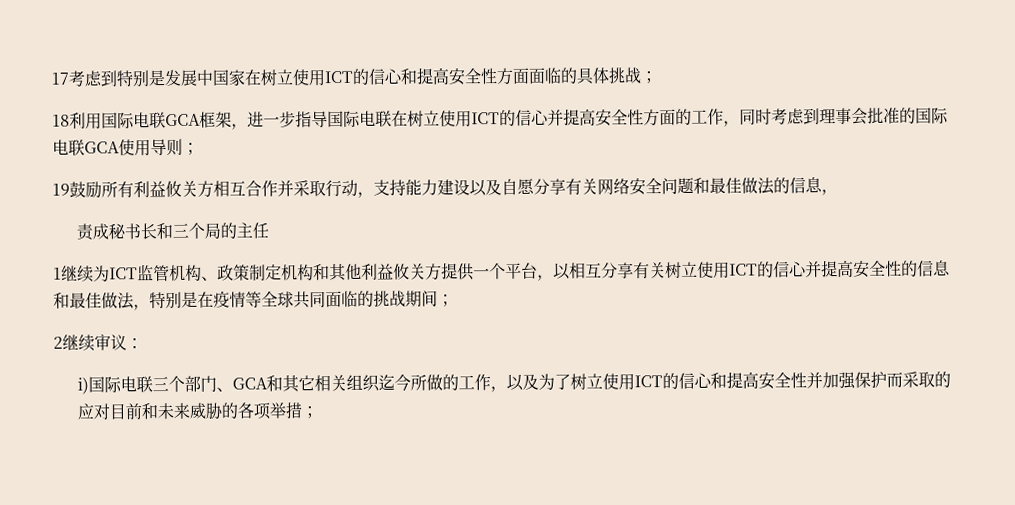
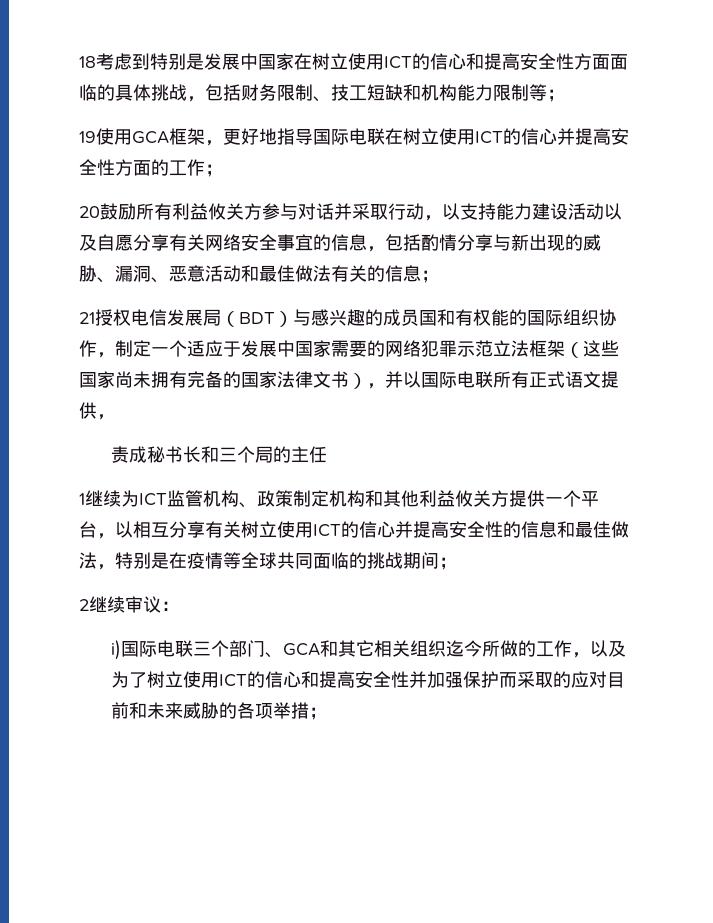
[51,72,69,85] 17 -> [79,56,96,68] 18
[640,71,657,84] [52,112,166,130] ； // 18利用国际电联 -> [187,84,565,102] [79,128,132,145] ，包括财务限制、技工短缺和机构能力限制等； // 19使用
[247,111,296,128] 进一步 -> [223,128,277,145] 更好地
[723,107,949,127] [52,138,199,157] [52,183,70,196] ，同时考虑到理事会批准的国际电联GCA使用导则； // 19 -> [205,164,223,177] [79,206,100,218] ； // 20
[213,180,278,197] 相互合作 -> [262,203,334,220] 参与对话
(374, 194) none -> [442,203,460,220] 以
(470, 187) none -> [568,203,604,220] 活动
[661,177,823,195] 问题和最佳做法的信息 -> [277,234,601,252] [79,265,439,283] [79,309,617,327] [79,340,619,358] [79,371,619,389] [79,402,97,419] 事宜的信息，包括酌情分享与新出现的威胁、漏洞、恶意活动和最佳做法有关的信息； // 21授权电信发展局（BDT）与感兴趣的成员国和有权能的国际组织协作，制定一个适应于发展中国家需要的网络犯罪示范立法框架（这些国家尚未拥有完备的国家法律文书），并以国际电联所有正式语文提供

